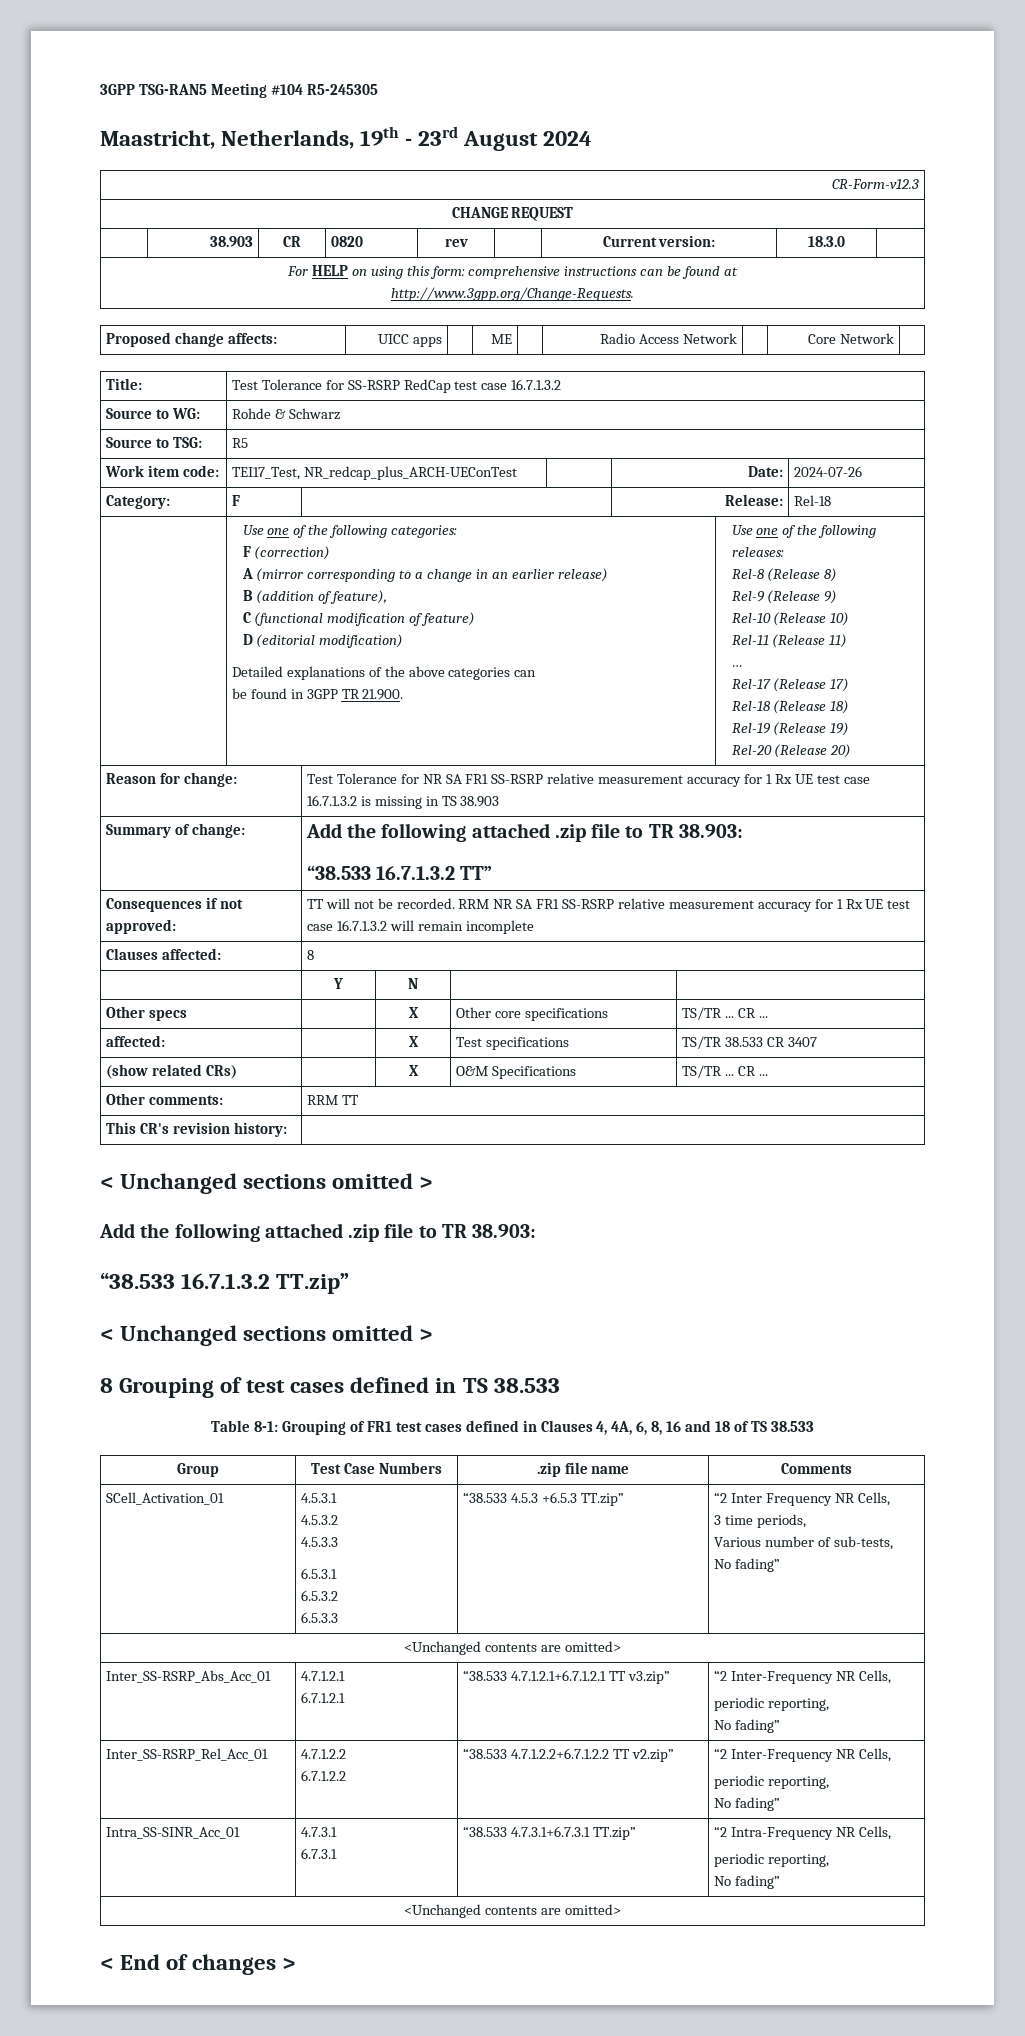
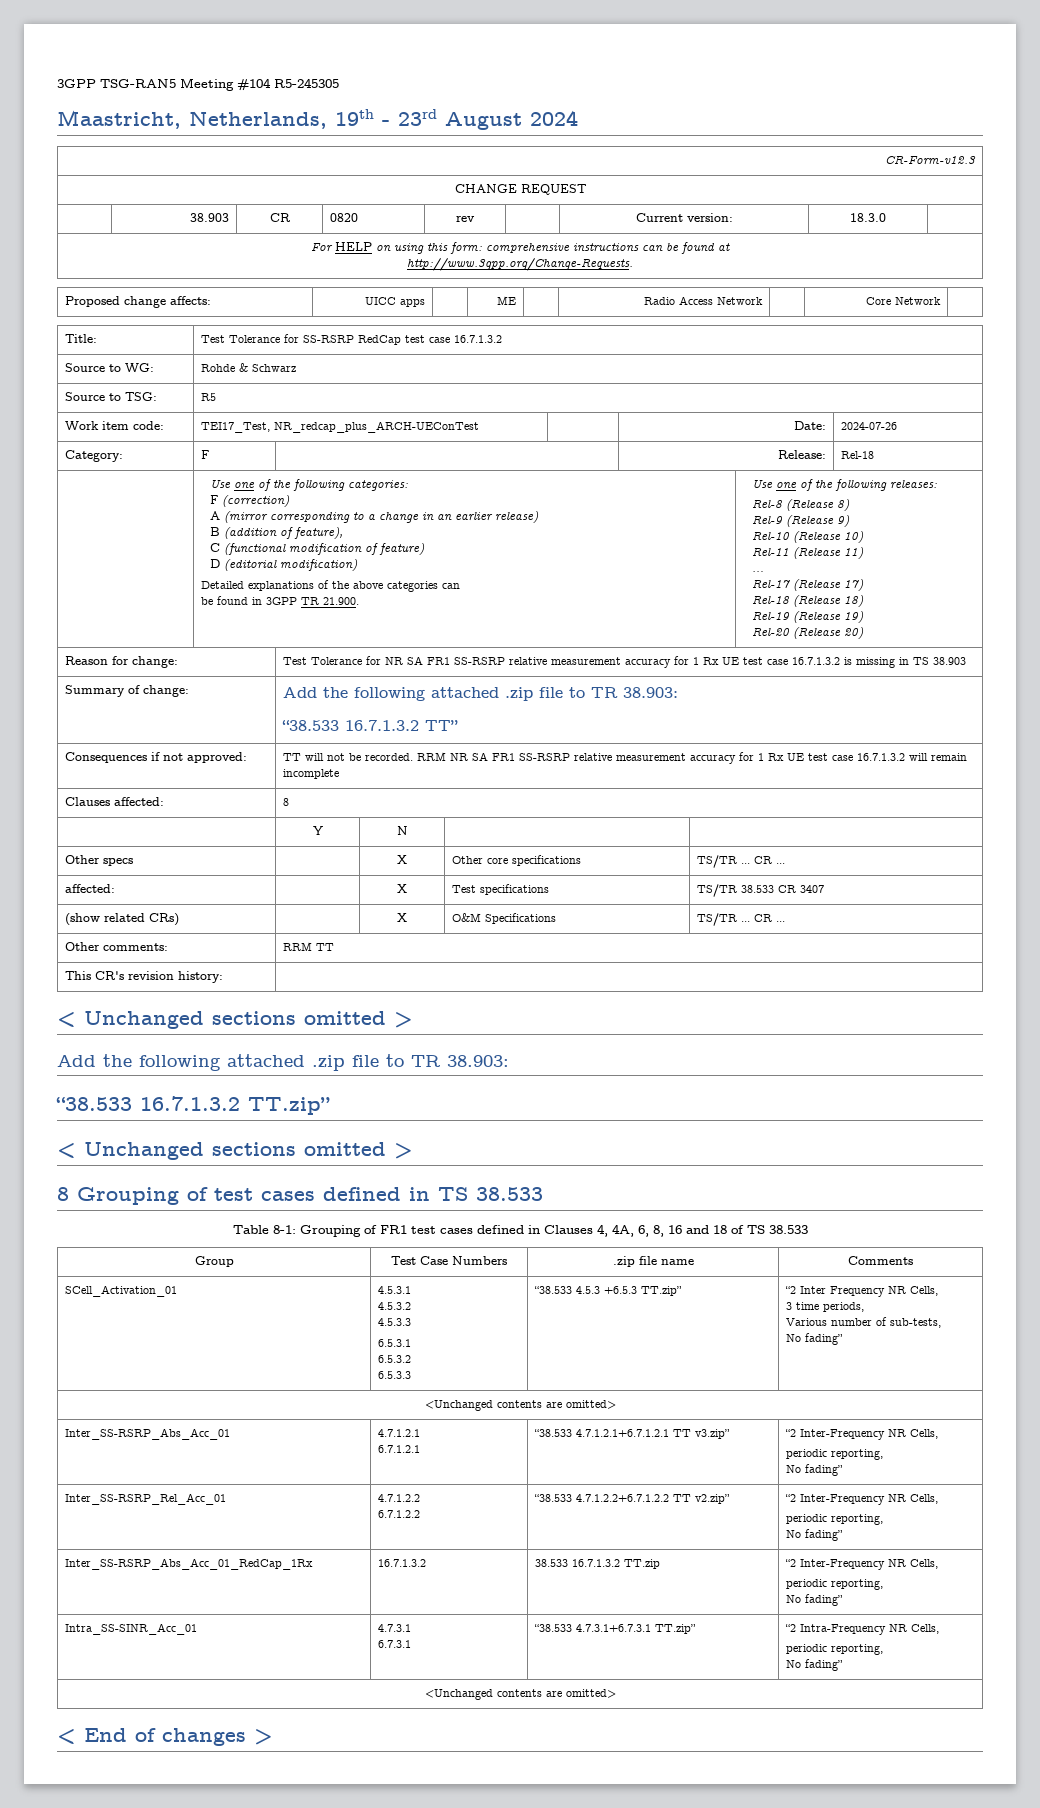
(780, 1804) none -> [64,1558,313,1570] [377,1559,426,1567] [534,1559,660,1569] [784,1559,938,1570] [785,1579,883,1590] [785,1594,843,1606] // Inter_SS-RSRP_Abs_Acc_01_RedCap_1Rx | 16.7.1.3.2 | 38.533 16.7.1.3.2 TT.zip | “2 Inter-Frequency NR Cells, // periodic reporting, // No fading”

